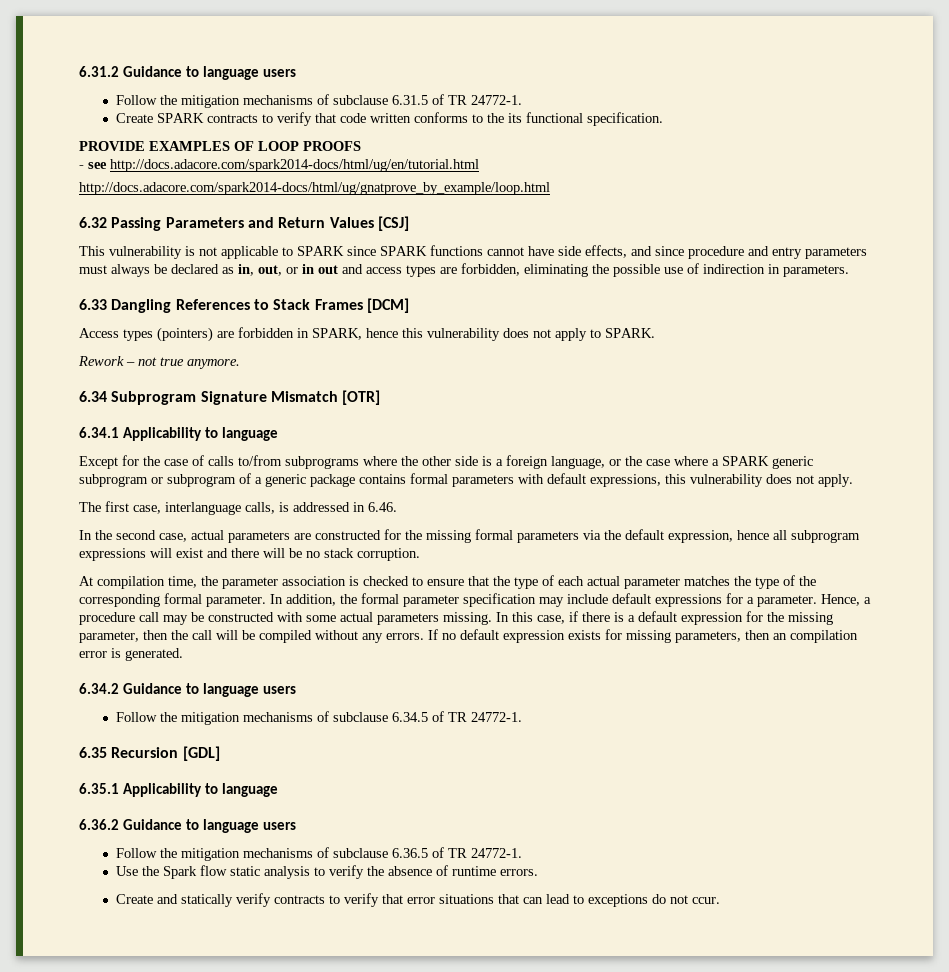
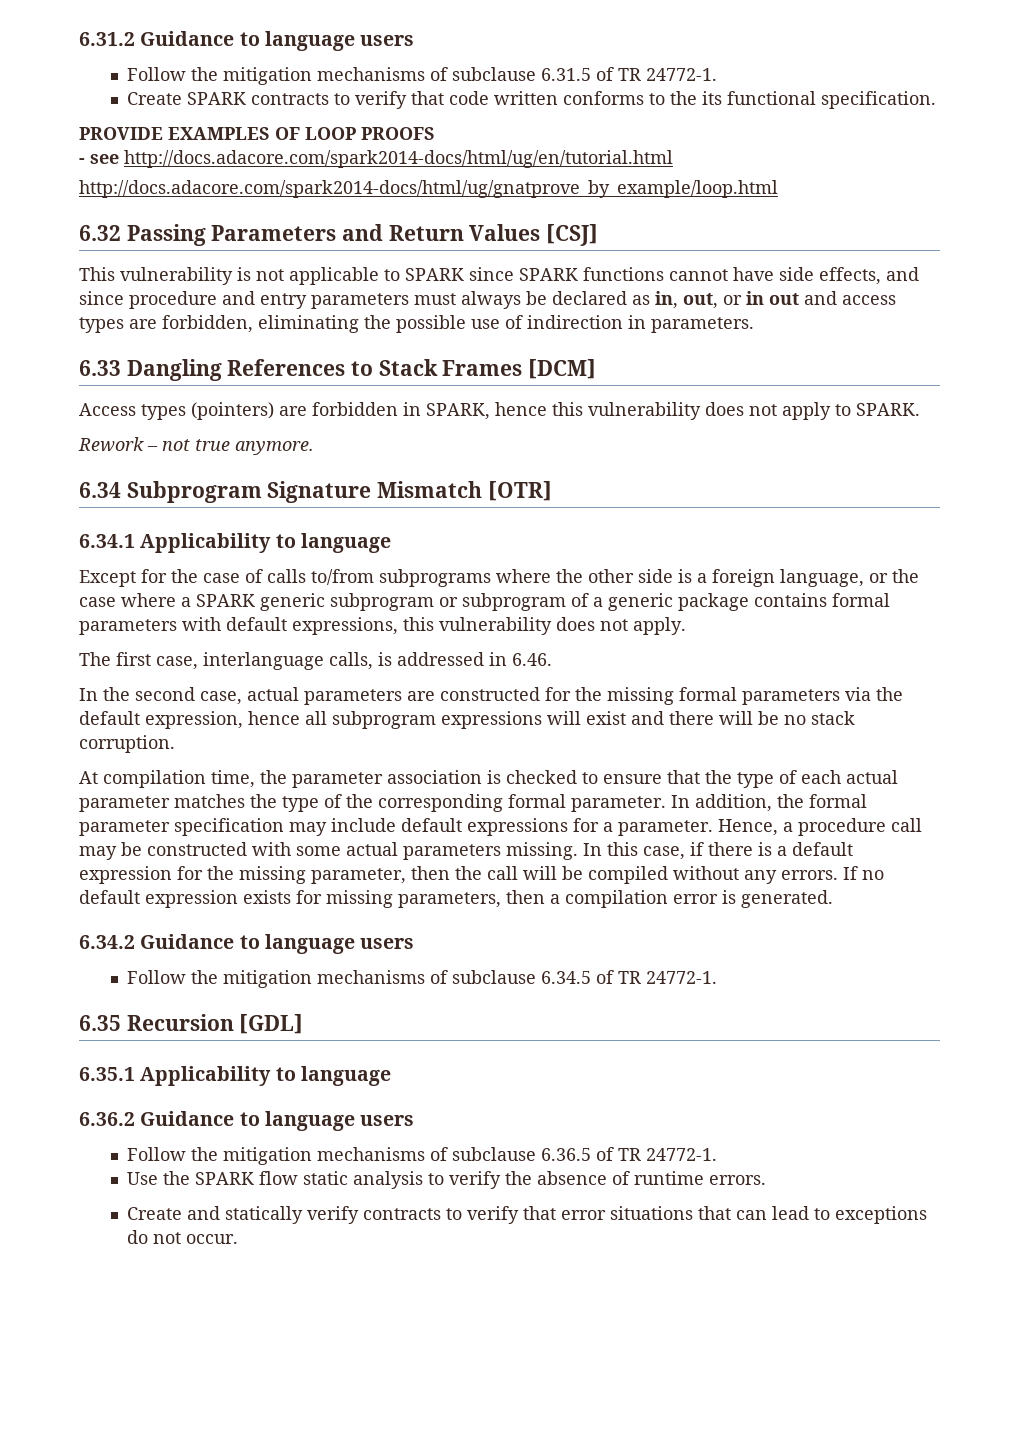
[773,633,787,640] an -> [550,894,560,904] a
[163,866,198,879] Spark -> [195,1172,255,1185] SPARK
[692,897,721,904] ccur. -> [186,1234,239,1244] occur.

